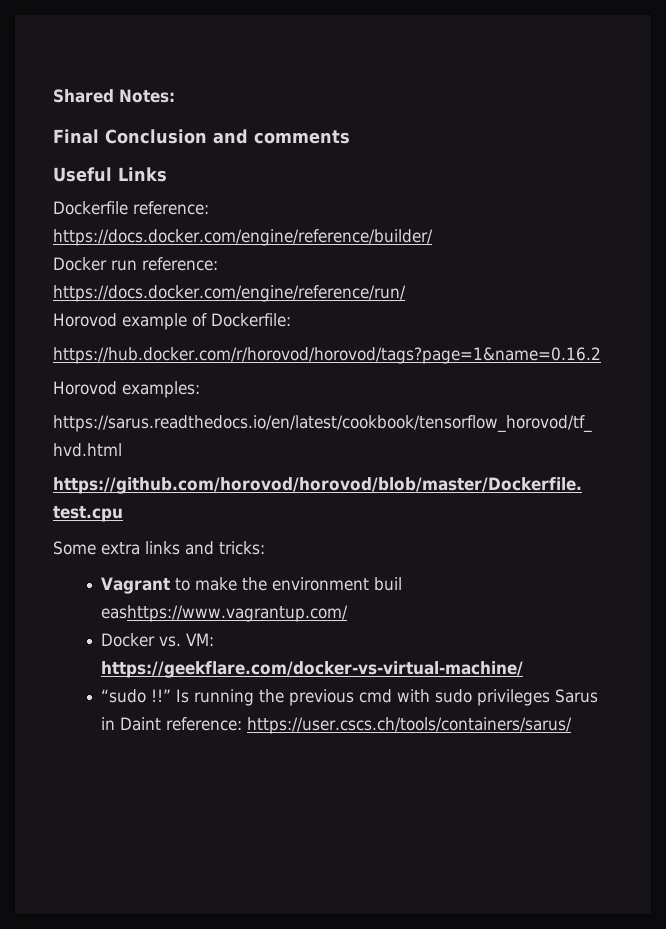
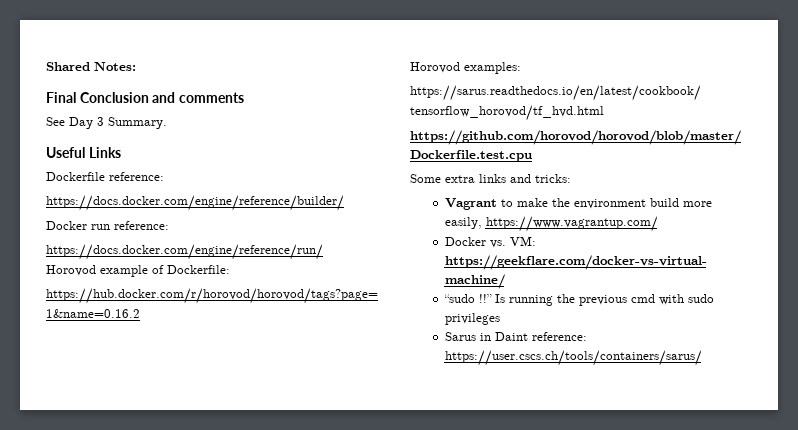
(350, 137) none -> [46,117,167,129] // See Day 3 Summary.
[374,577,403,591] [101,605,349,622] buil eashttps://www.vagrantup.com/ -> [649,198,712,207] [444,216,658,232] build more easily, https://www.vagrantup.com/
(551, 697) none -> (500, 319) //

